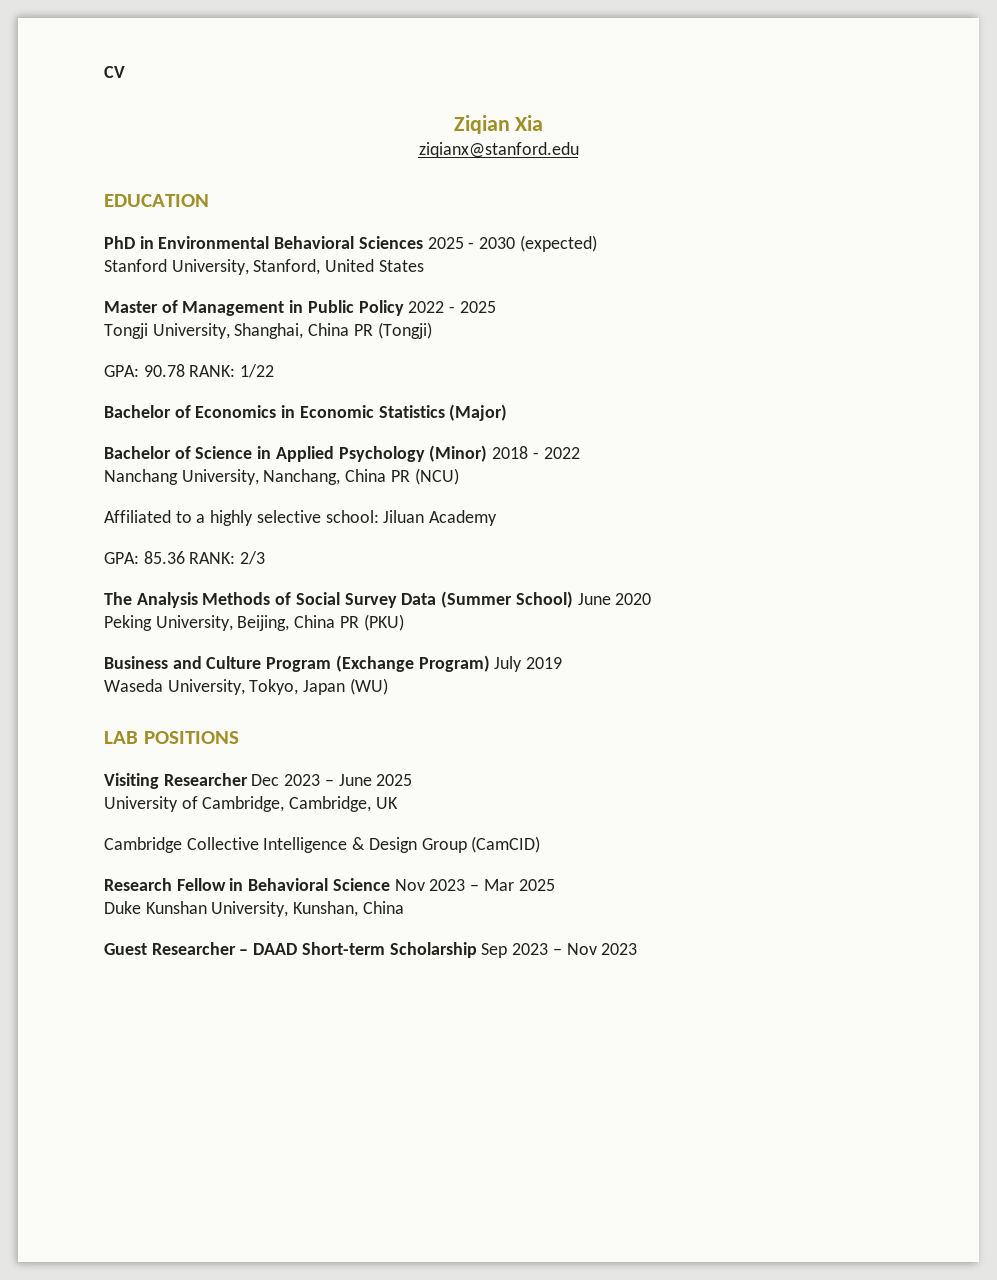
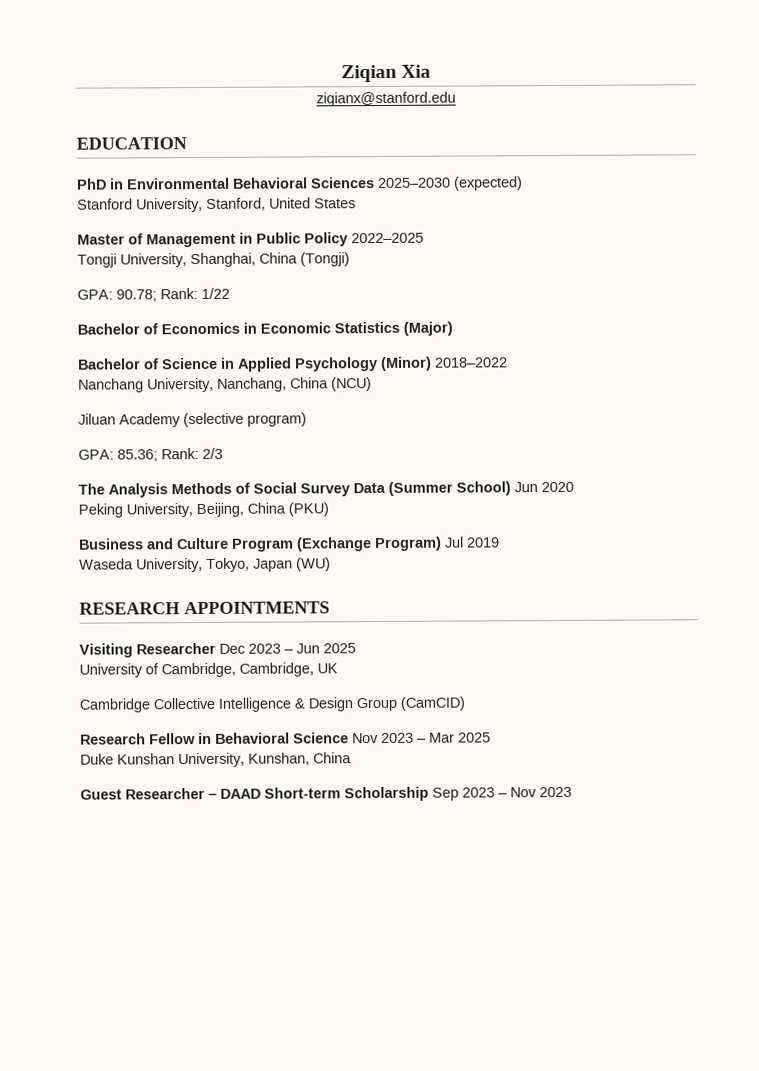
[104,66,125,78] CV // -> (340, 73) none
[427,237,516,249] 2025 - 2030 -> [378,177,451,189] 2025–2030
[408,301,496,313] 2022 - 2025 -> [351,232,424,244] 2022–2025
[353,324,373,336] PR -> (298, 258) none
[143,364,236,377] 90.78 RANK: -> [116,288,198,302] 90.78; Rank:
[492,446,580,459] 2018 - 2022 -> [435,357,508,368] 2018–2022
[390,470,410,482] PR -> (329, 383) none
[104,510,379,526] Affiliated to a highly selective school: -> (372, 384) none
[104,551,236,564] // GPA: 85.36 RANK: -> [183,412,307,428] [78,448,199,462] (selective program) // GPA: 85.36; Rank:
[577,593,611,605] June -> [514,482,538,493] Jun
[339,616,359,628] PR -> (286, 508) none
[494,656,523,672] July -> [445,536,464,548] Jul
[104,731,239,744] LAB POSITIONS -> [79,601,330,615] RESEARCH APPOINTMENTS
[338,774,372,786] June -> [296,643,320,654] Jun

